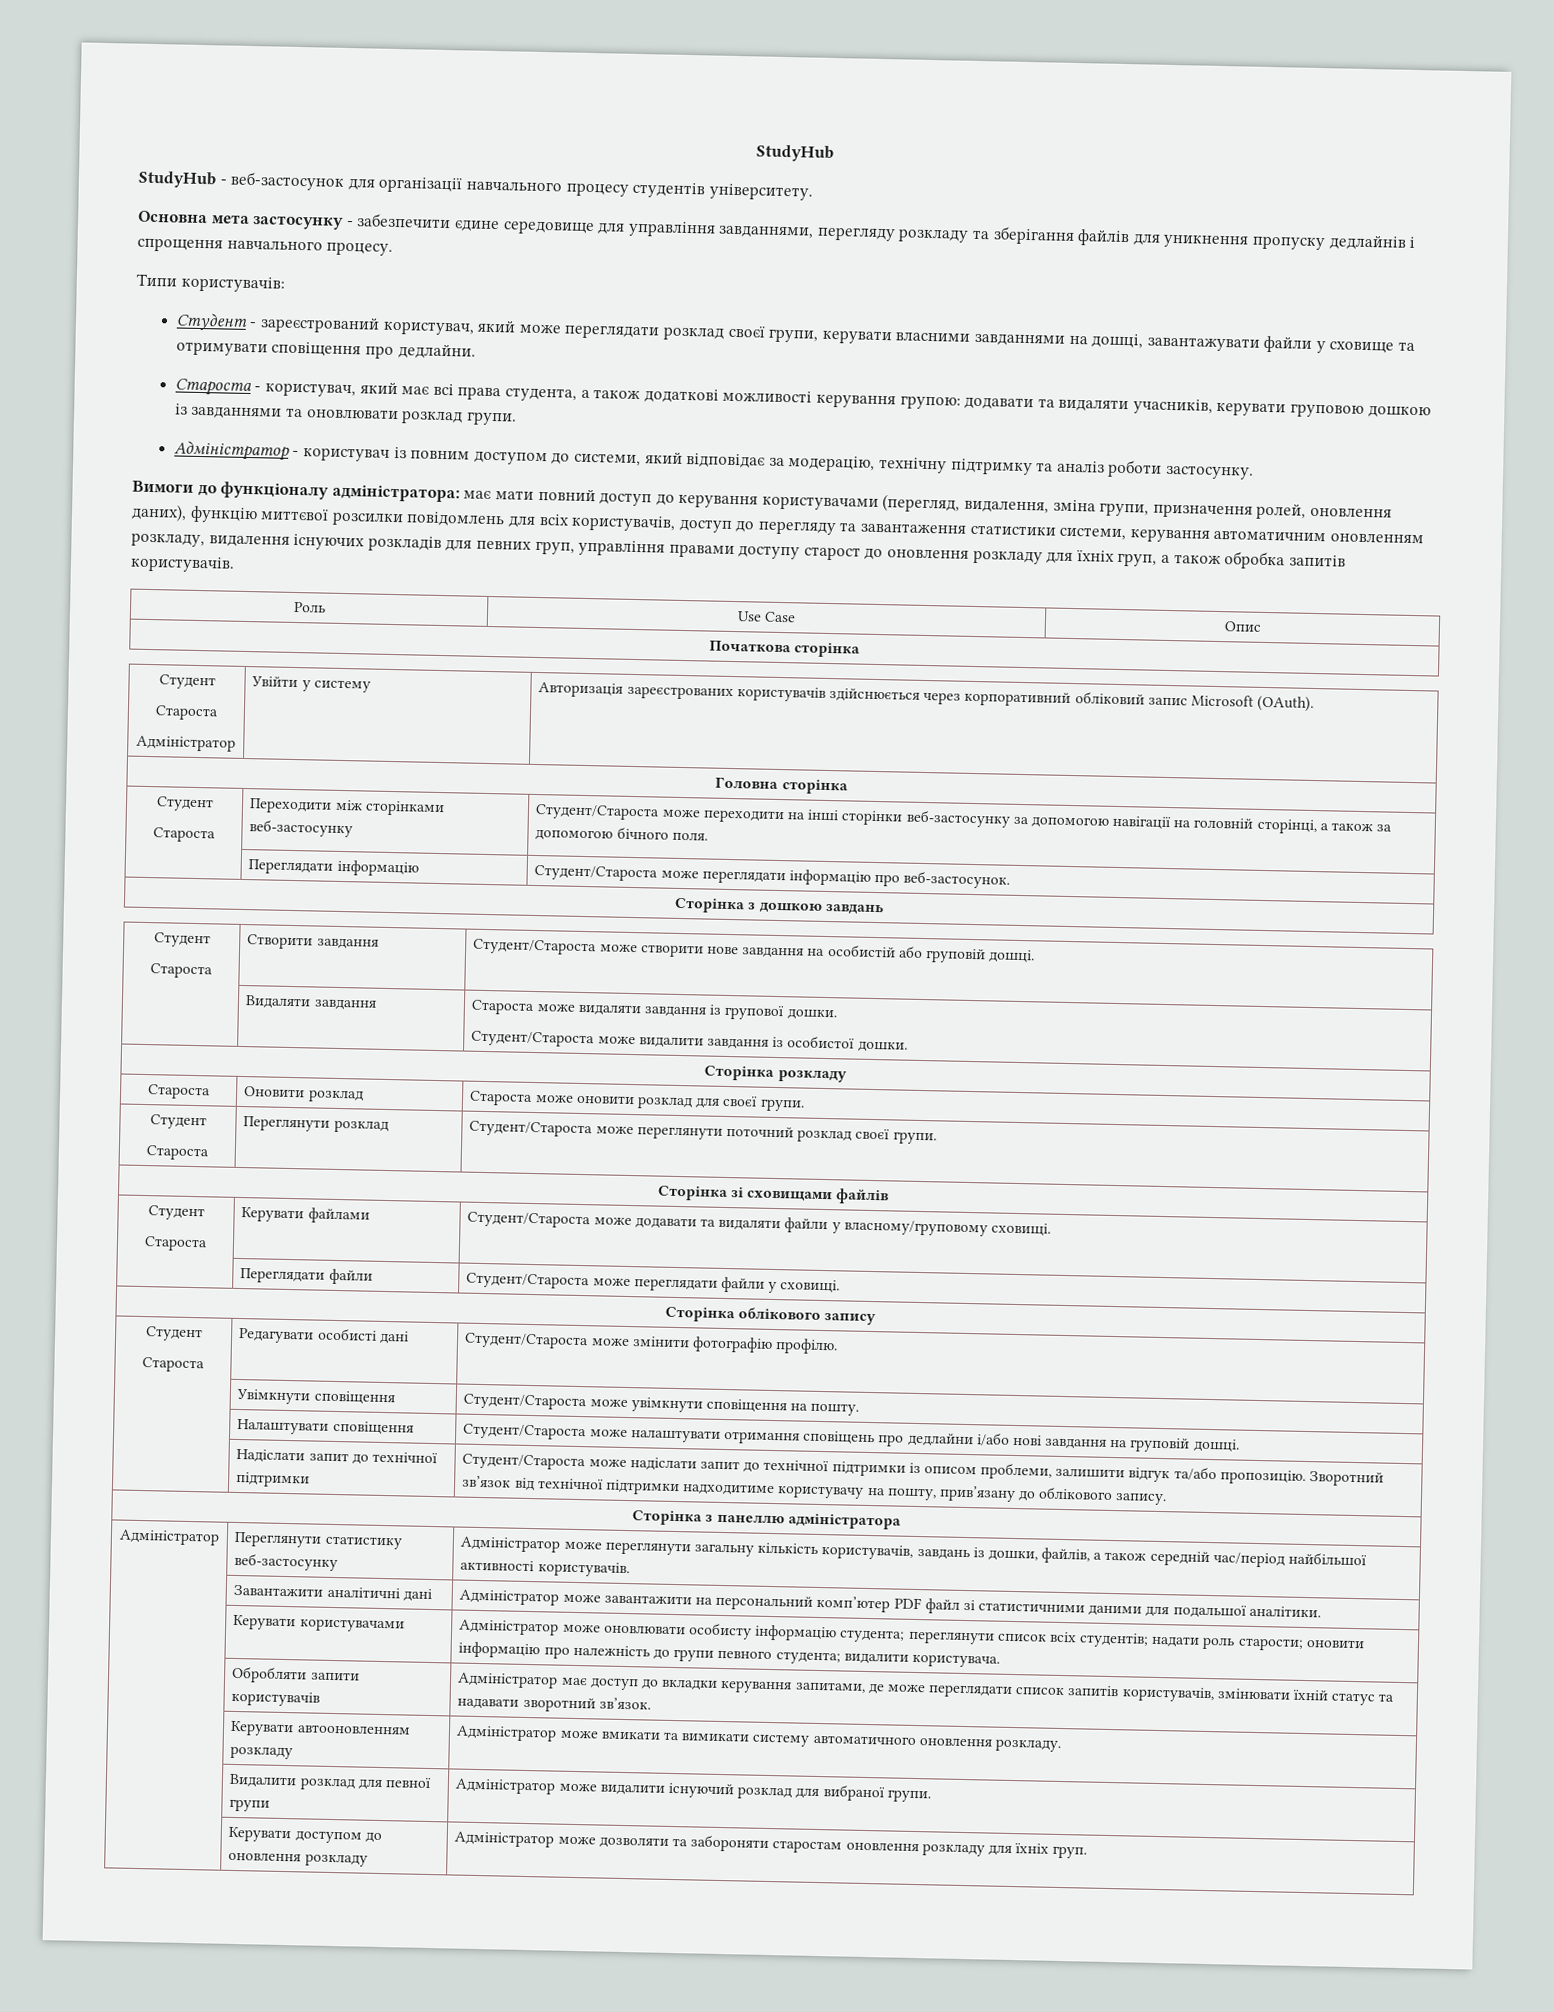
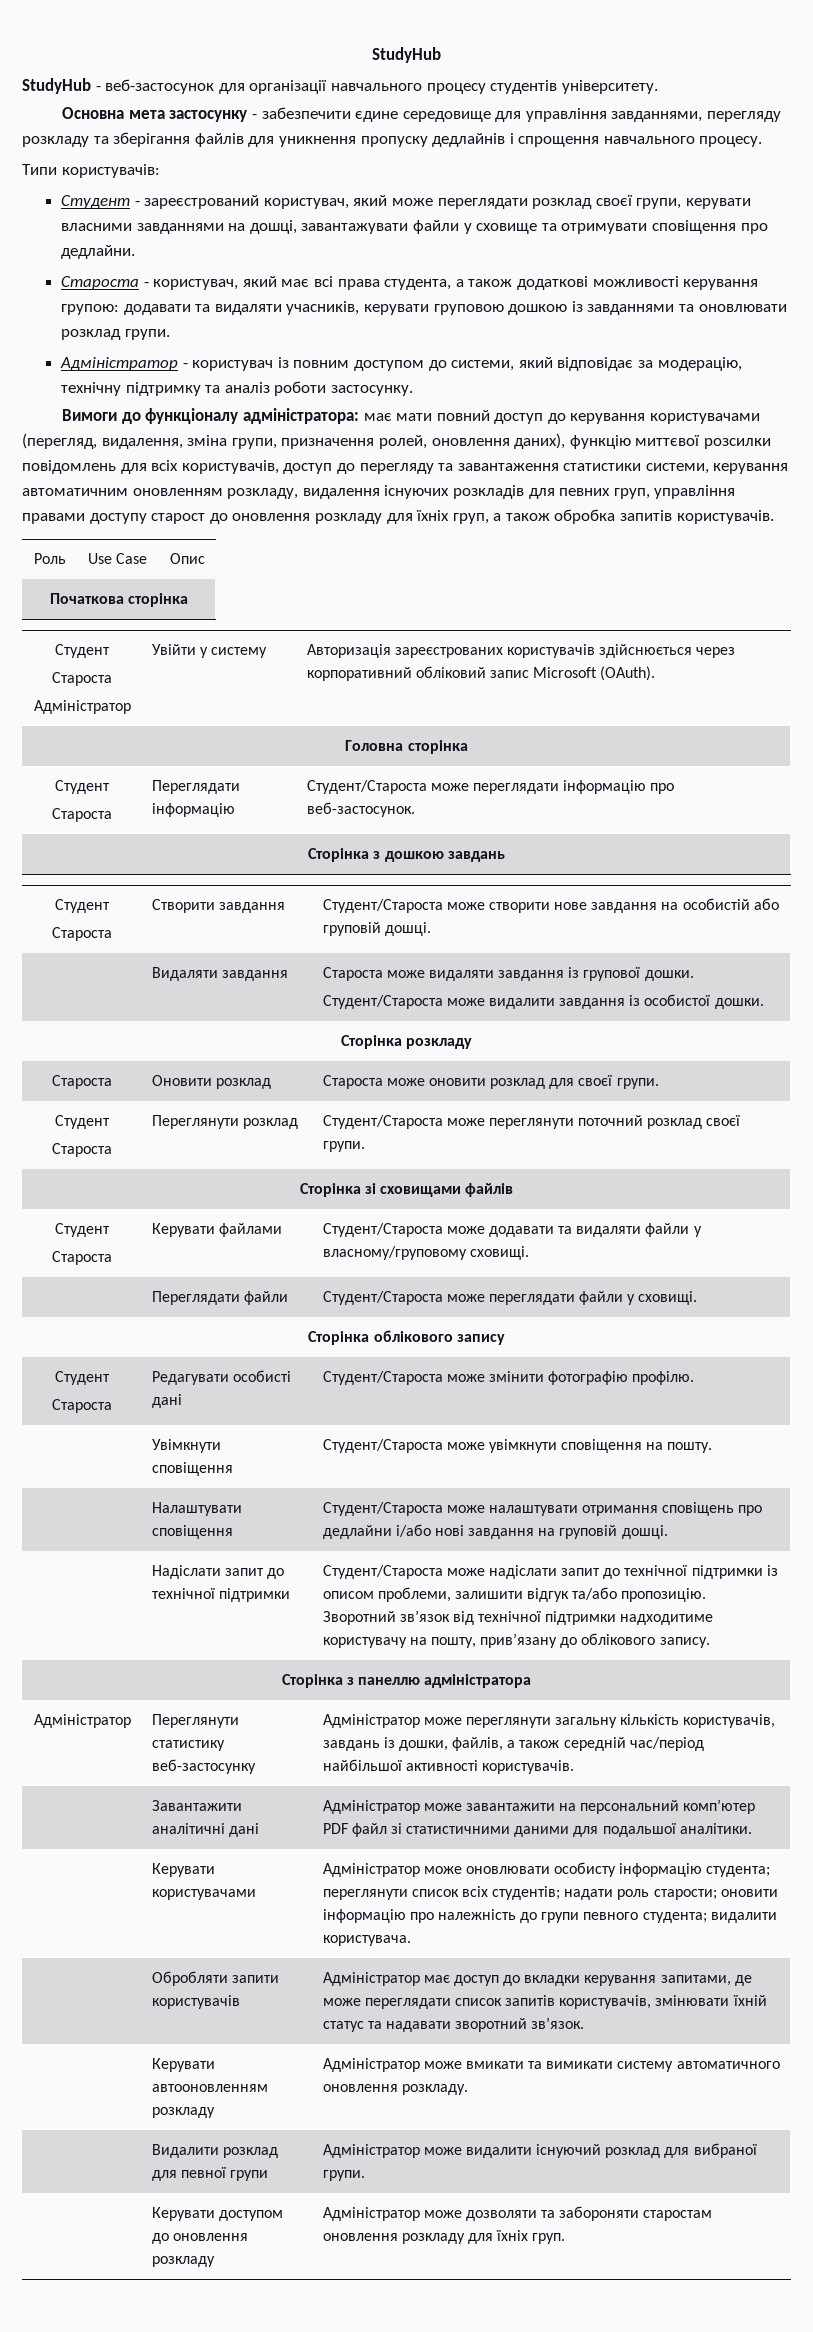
[249,798,445,817] [249,819,354,838] [535,803,1393,835] [535,826,708,842] | Переходити між сторінками веб-застосунку | Студент/Староста може переходити на інші сторінки веб-застосунку за допомогою навігації на головній сторінці, а також за допомогою бічного поля. // -> (112, 815) none

